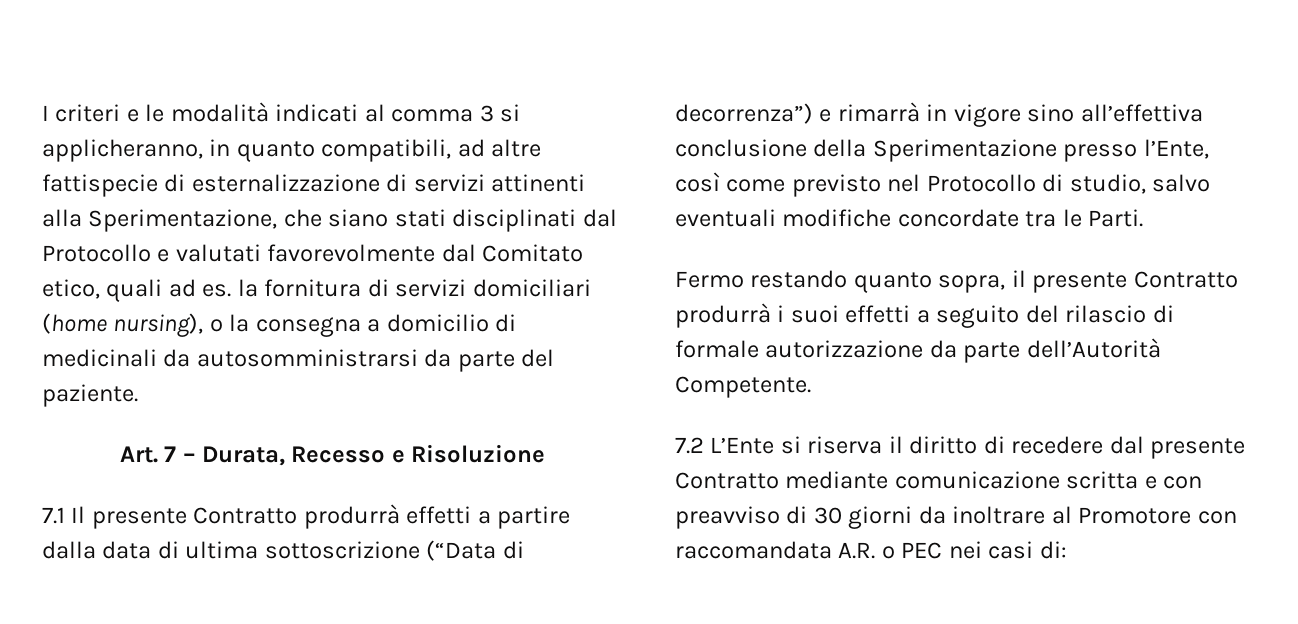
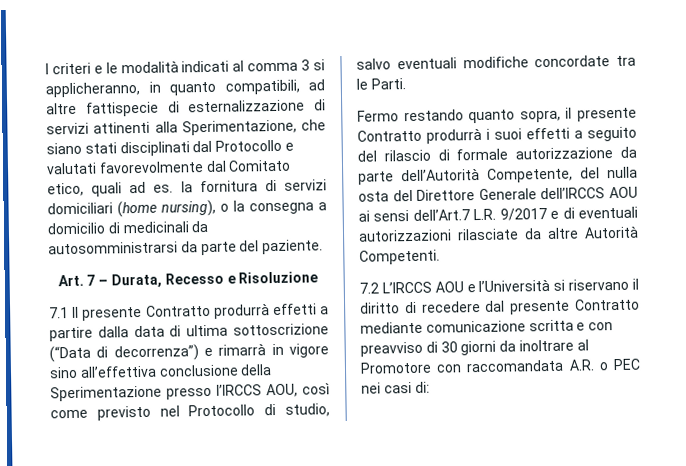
[1143,139,1209,159] l’Ente, -> [216,383,298,398] l’IRCCS AOU,
[675,376,811,398] [675,436,883,454] Competente. // 7.2 L’Ente si riserva -> [487,166,638,183] [358,186,638,202] [358,206,638,222] [358,225,639,242] [359,249,440,265] [359,278,630,294] Competente, del nulla osta del Direttore Generale dell’IRCCS AOU ai sensi dell’Art.7 L.R. 9/2017 e di eventuali autorizzazioni rilasciate da altre Autorità Competenti. // 7.2 L’IRCCS AOU e l’Università si riservano

